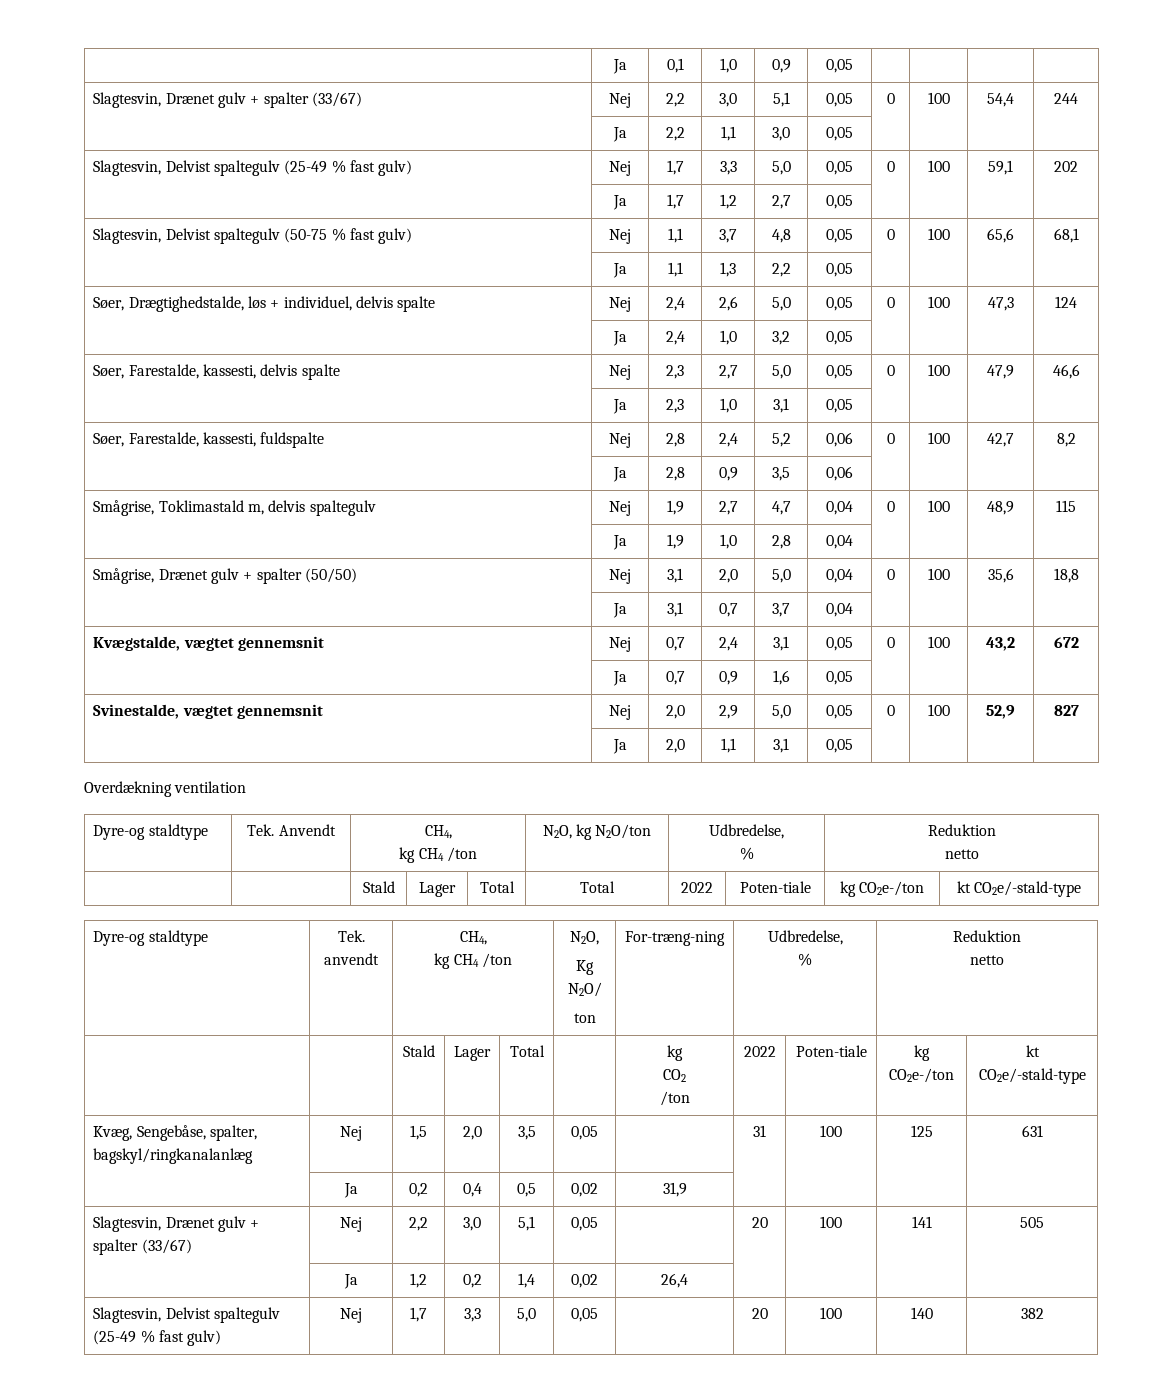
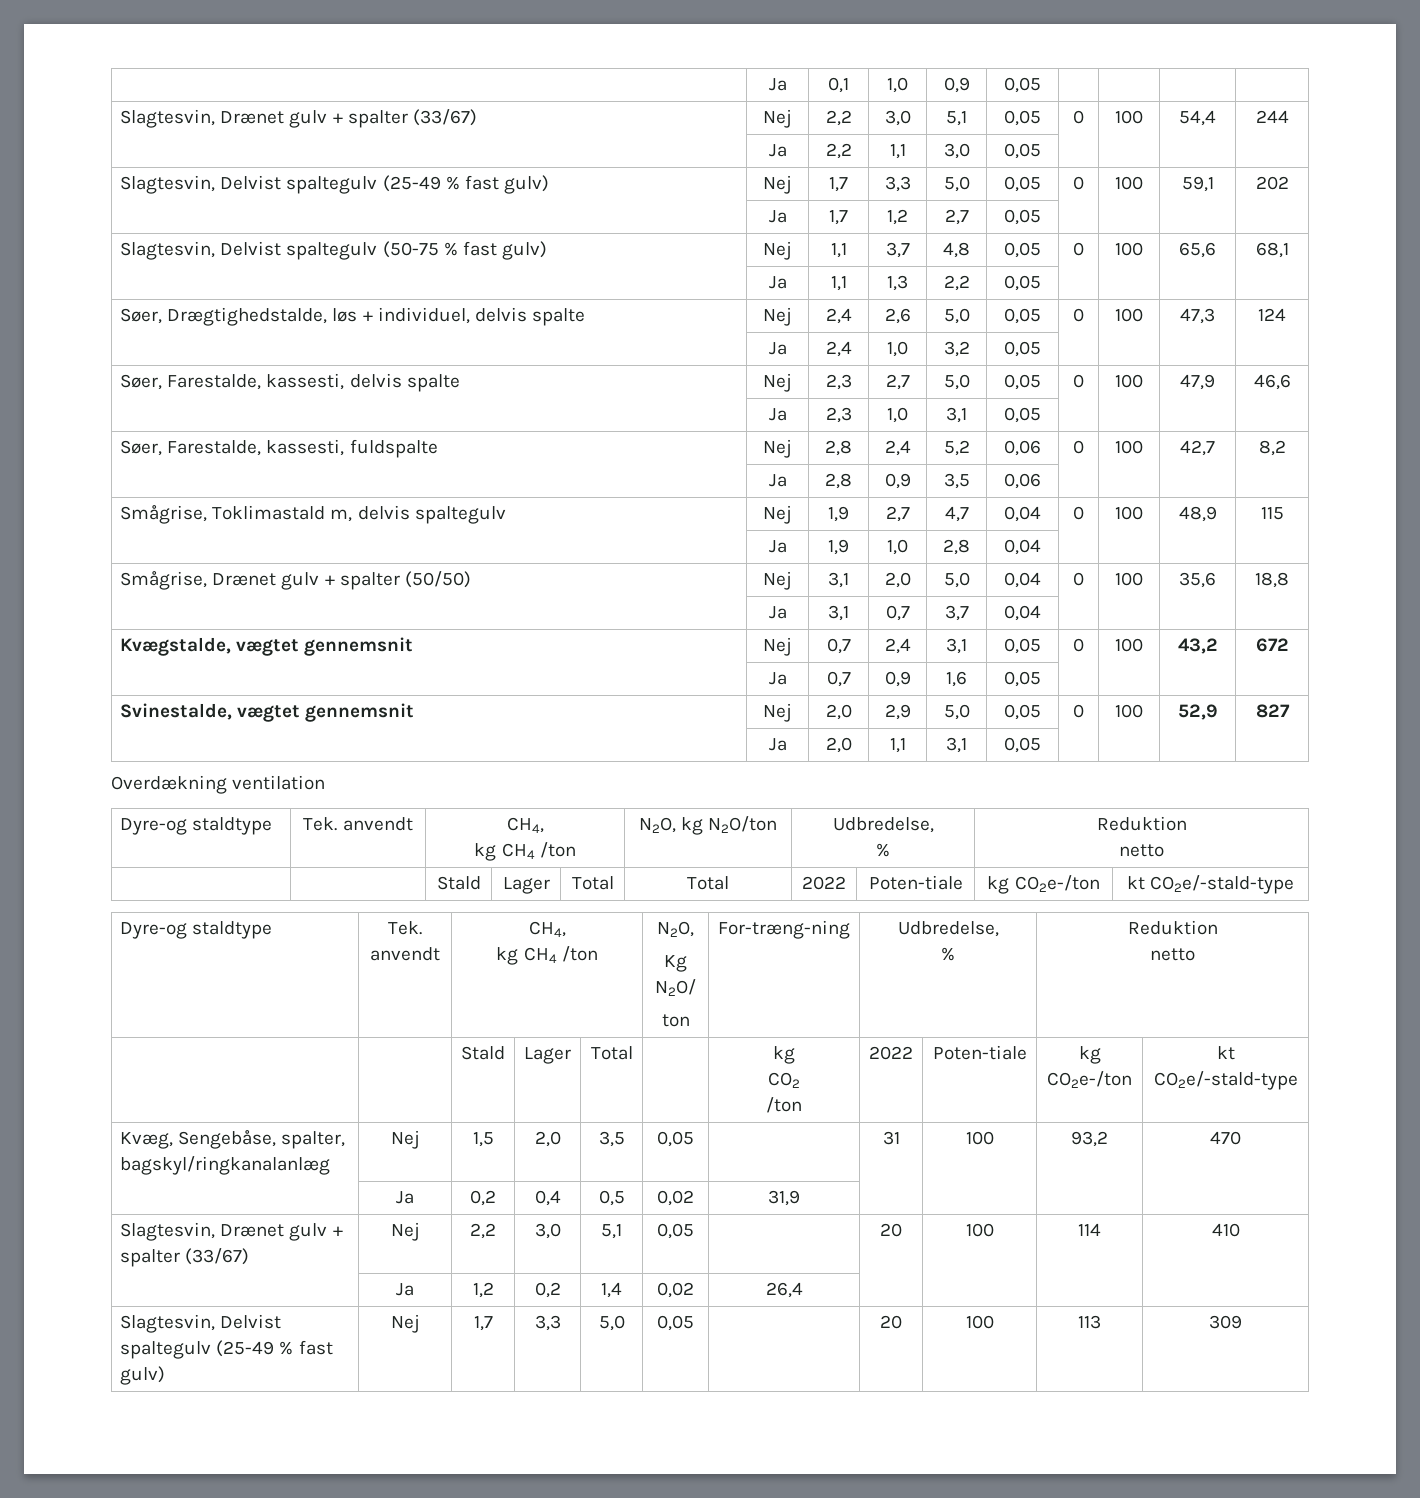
[278,824,336,836] Anvendt -> [342,817,413,831] anvendt
[910,1125,933,1137] [1021,1125,1043,1137] 125 | 631 -> [1071,1131,1108,1147] [1210,1131,1241,1145] 93,2 | 470
[911,1216,932,1228] [1020,1217,1044,1228] 141 | 505 -> [1078,1223,1101,1236] [1211,1223,1240,1237] 114 | 410
[910,1307,933,1319] [1020,1308,1044,1319] 140 | 382 -> [1078,1315,1101,1329] [1209,1315,1242,1329] 113 | 309

